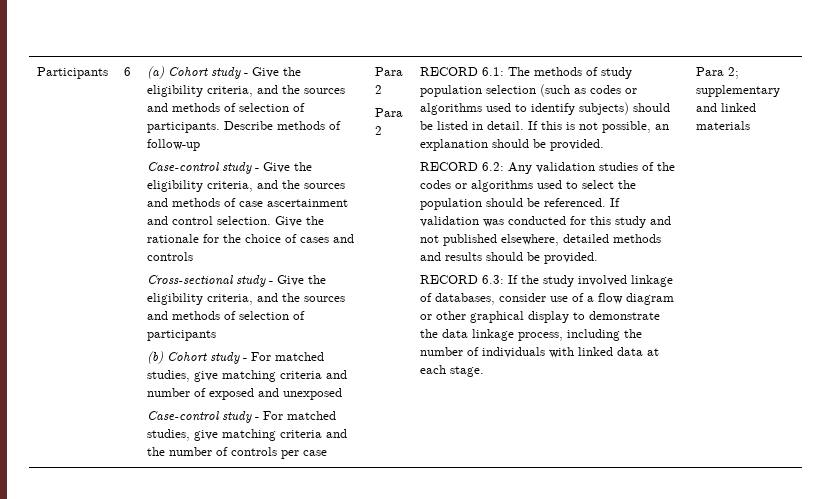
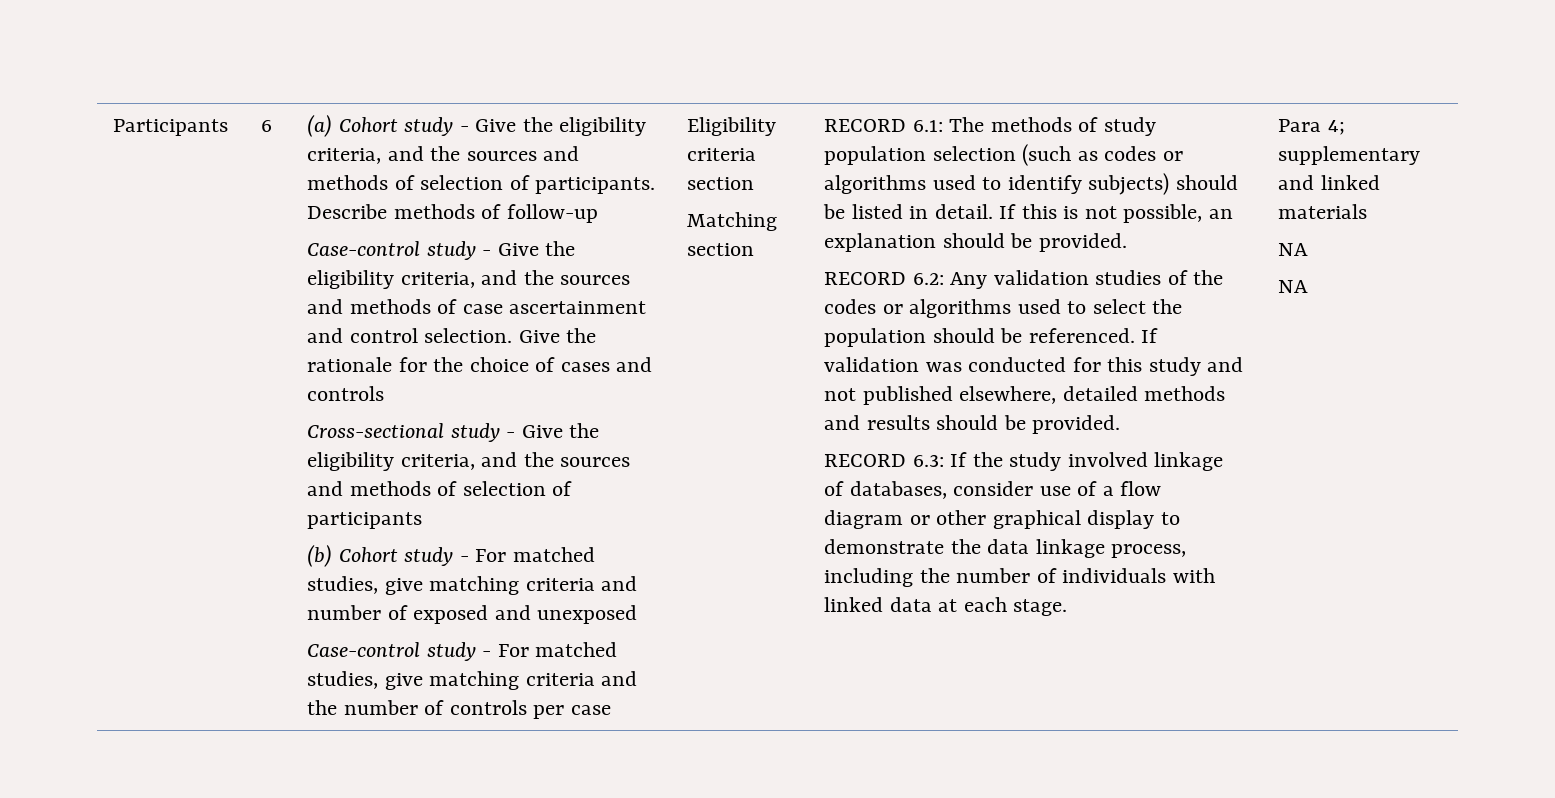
[374,67,403,76] [374,85,382,94] [374,108,403,117] [374,126,382,135] Para 2 // Para 2 -> [687,117,777,136] [687,148,757,161] [687,177,755,190] [687,212,778,231] [687,243,755,256] Eligibility criteria section // Matching section
[727,67,739,79] 2; -> [1327,120,1345,135] 4;
(750, 125) none -> [1278,243,1309,256] [1278,280,1309,293] // NA // NA

